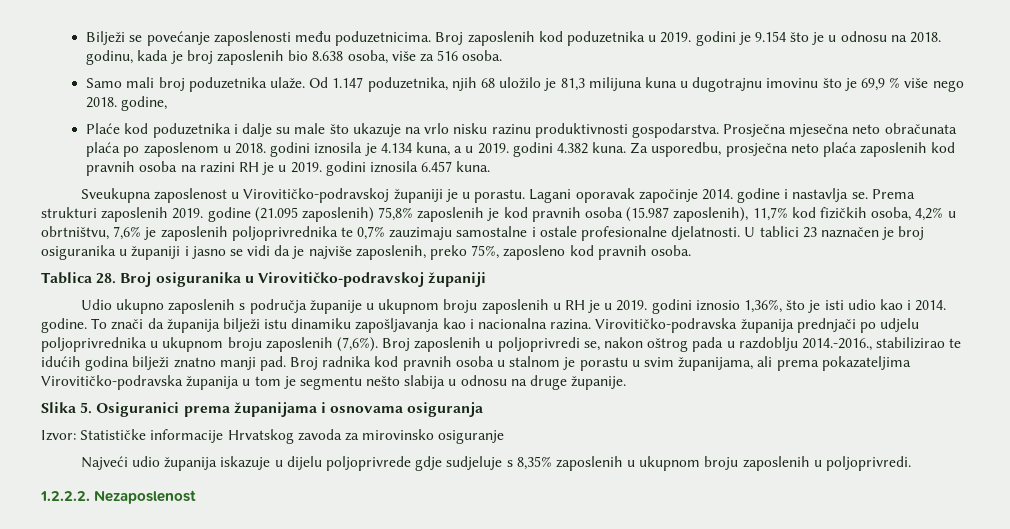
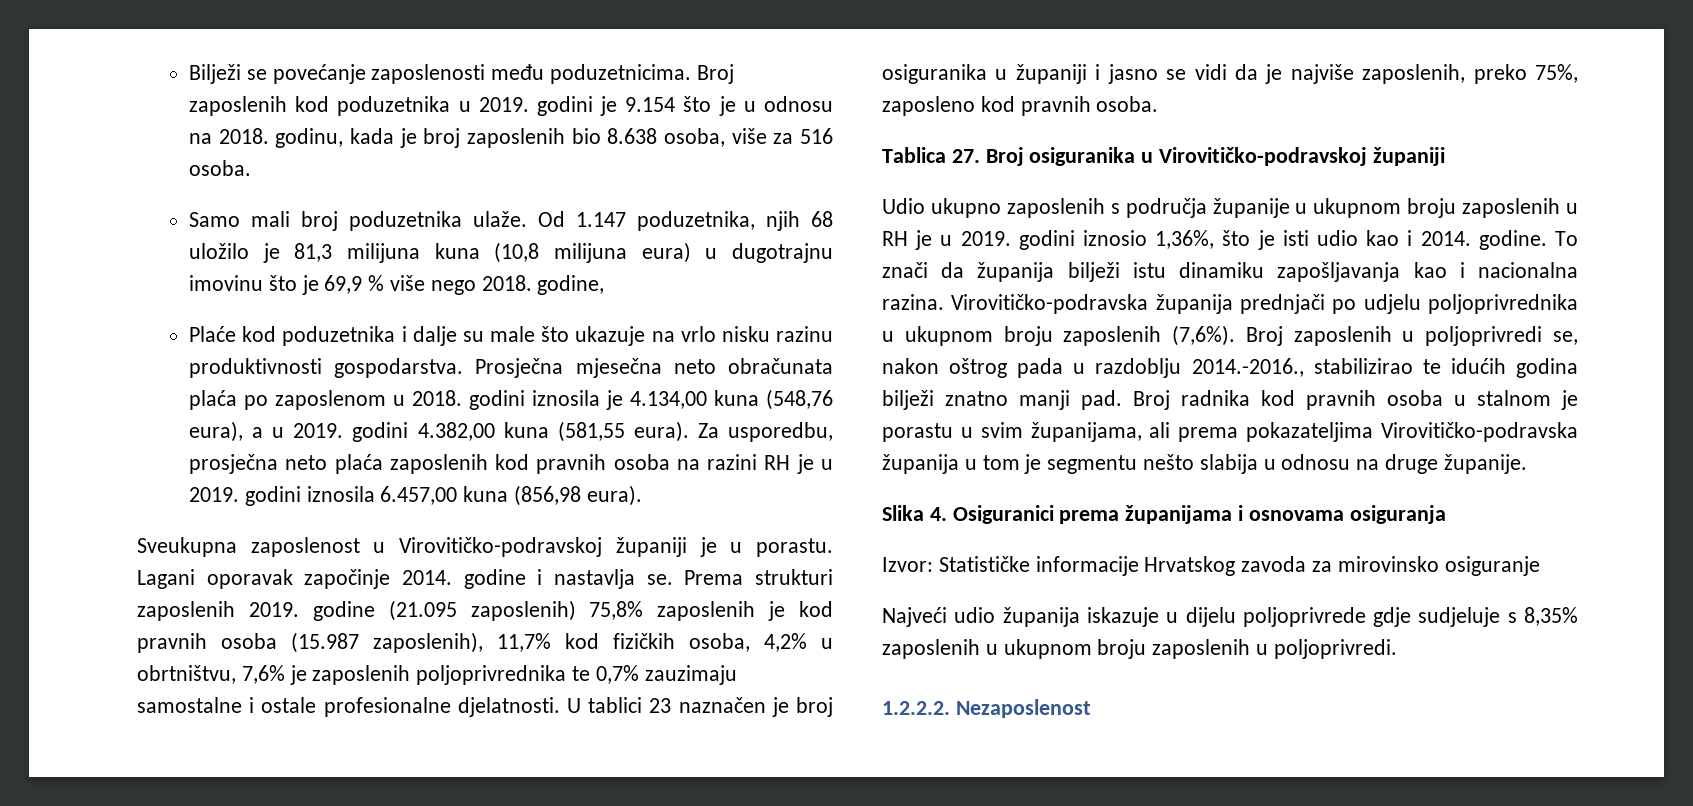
(677, 82) none -> [494,242,691,263] (10,8 milijuna eura)
[380,142,627,157] 4.134 kuna, a u 2019. godini 4.382 kuna. -> [629,389,833,410] [188,421,689,442] 4.134,00 kuna (548,76 eura), a u 2019. godini 4.382,00 kuna (581,55 eura).
[421,161,491,172] 6.457 kuna. -> [380,485,642,506] 6.457,00 kuna (856,98 eura).
[96,273,117,284] 28. -> [951,149,980,163] 27.
[80,402,93,414] 5. -> [929,507,947,521] 4.

